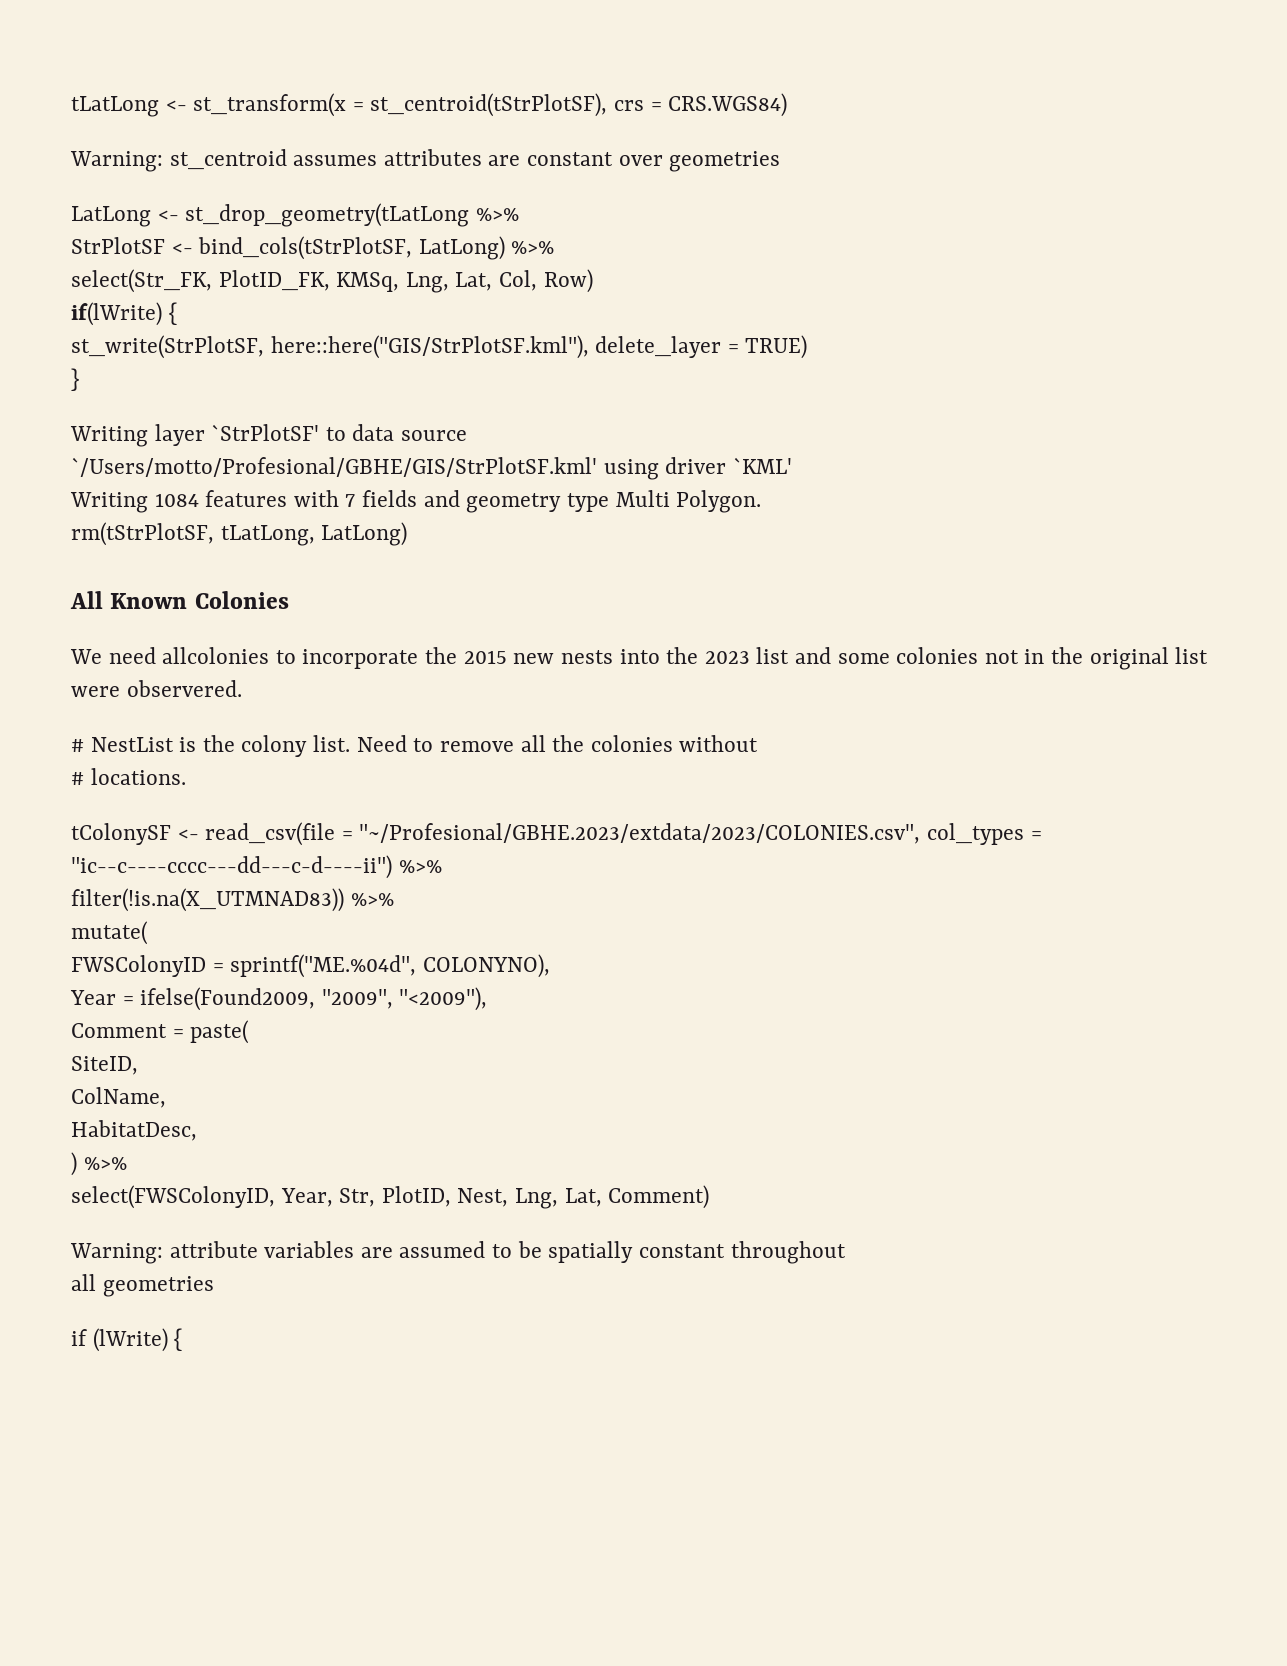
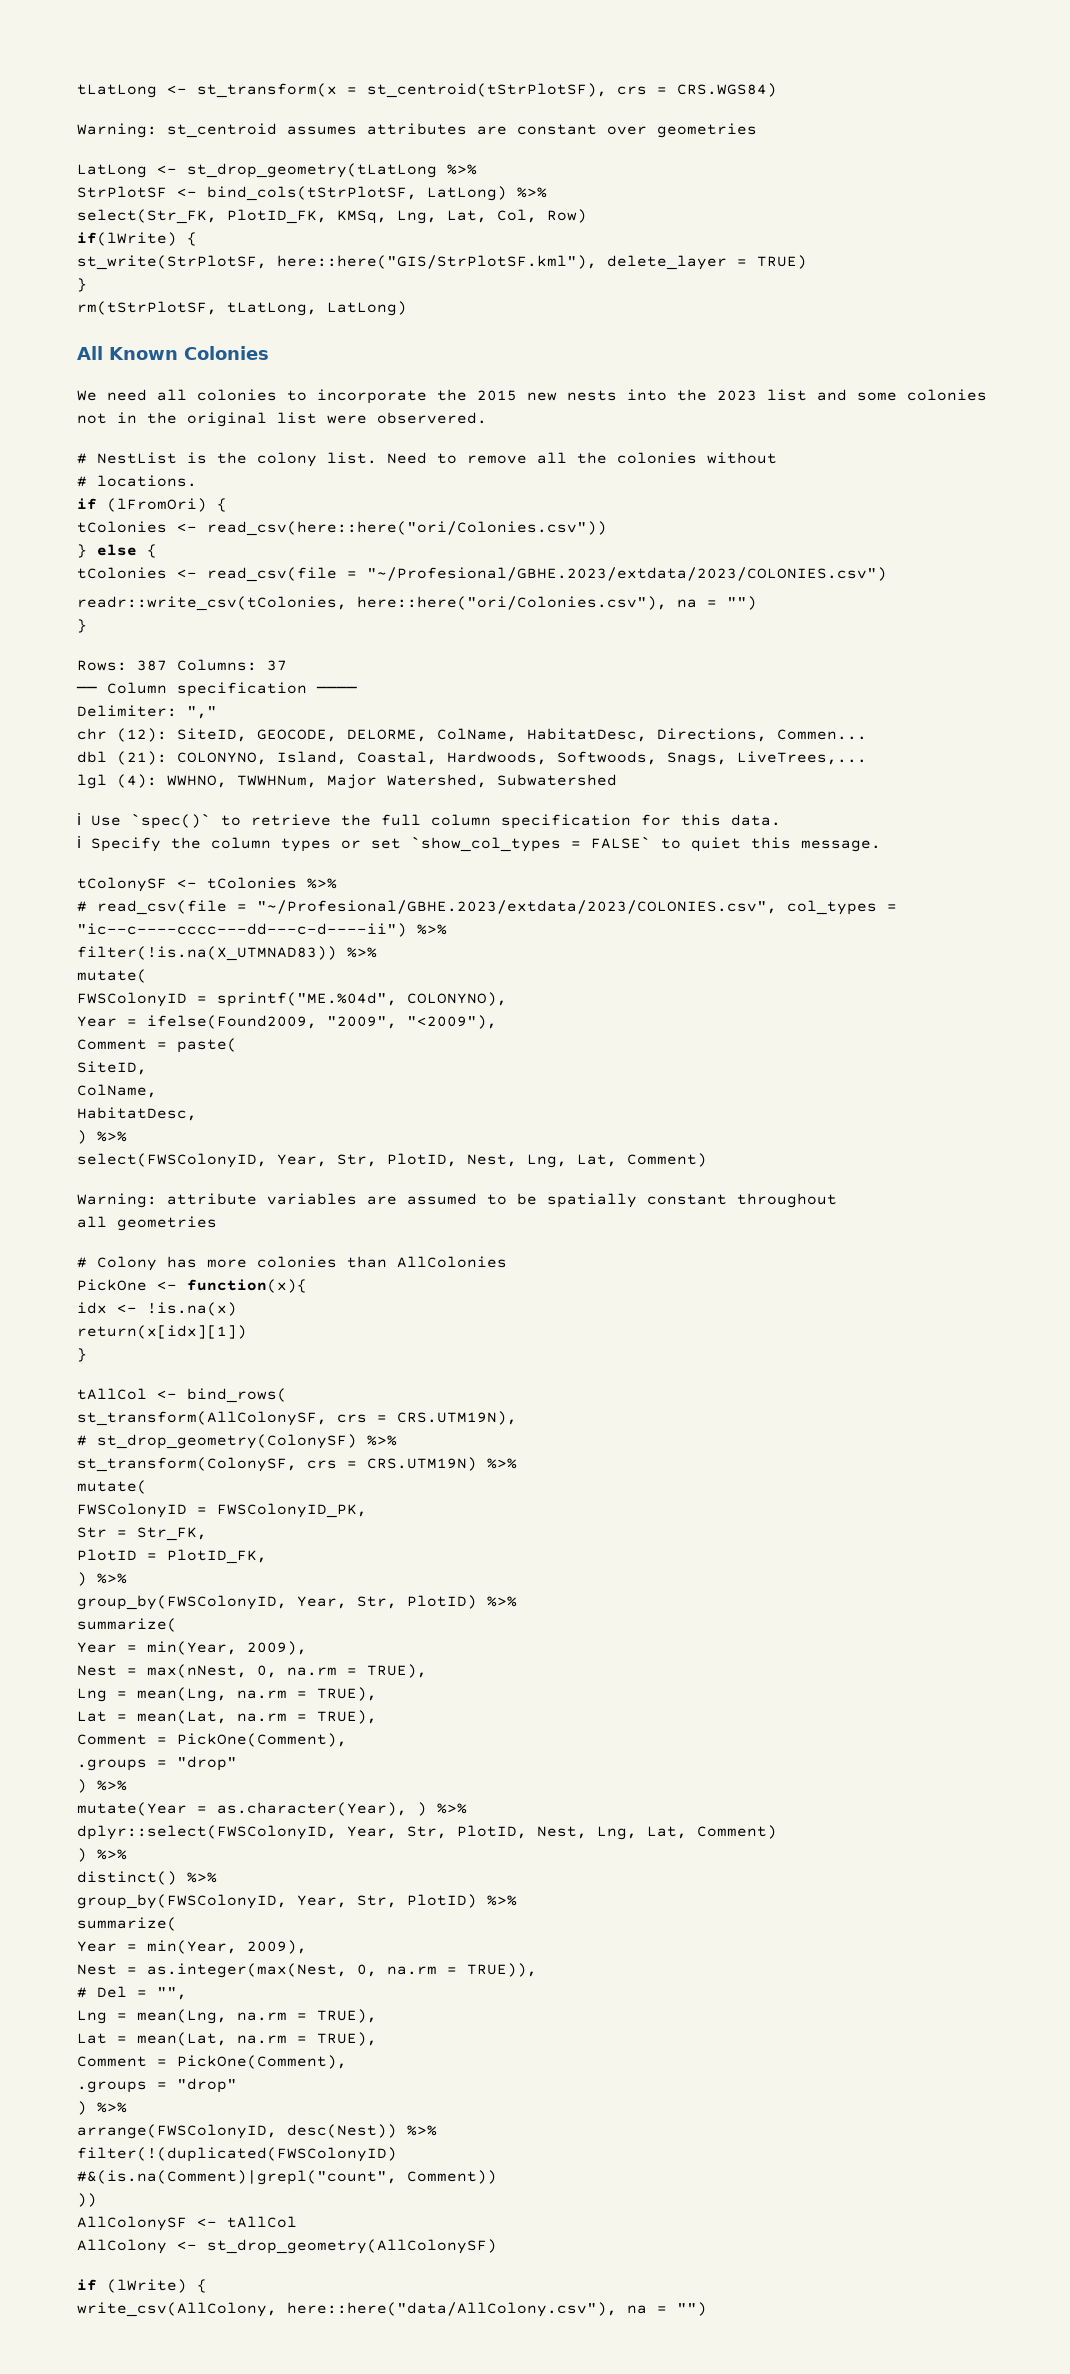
[70,424,468,447] [71,457,792,480] [70,490,762,513] // Writing layer `StrPlotSF' to data source // `/Users/motto/Profesional/GBHE/GIS/StrPlotSF.kml' using driver `KML' // Writing 1084 features with 7 fields and geometry type Multi Polygon. -> (87, 285) none
[162,647,270,664] allcolonies -> [157,389,277,401] all colonies
(186, 776) none -> [77,498,227,512] [77,521,607,536] [77,544,157,558] [77,567,887,582] [77,596,757,611] [77,619,87,633] [77,659,287,671] [76,682,357,697] [77,705,217,719] [77,728,867,742] [77,751,867,766] [77,774,617,789] [77,813,781,829] [77,836,881,852] // if (lFromOri) { // tColonies <- read_csv(here::here("ori/Colonies.csv")) // } else { // tColonies <- read_csv(file = "~/Profesional/GBHE.2023/extdata/2023/COLONIES.csv") // readr::write_csv(tColonies, here::here("ori/Colonies.csv"), na = "") // } // Rows: 387 Columns: 37 // ── Column specification ──── // Delimiter: "," // chr (12): SiteID, GEOCODE, DELORME, ColName, HabitatDesc, Directions, Commen... // dbl (21): COLONYNO, Island, Coastal, Hardwoods, Softwoods, Snags, LiveTrees,... // lgl (4): WWHNO, TWWHNum, Major Watershed, Subwatershed // ℹ Use `spec()` to retrieve the full column specification for this data. // ℹ Specify the column types or set `show_col_types = FALSE` to quiet this message.
(199, 834) none -> [207,877,337,889] [77,901,87,912] tColonies %>% // #
[71,1328,183,1352] if (lWrite) { -> [77,1256,507,1271] [77,1279,307,1293] [77,1302,237,1316] [77,1325,247,1339] [77,1348,87,1362] [77,1388,287,1403] [77,1411,517,1426] [77,1434,397,1449] [77,1457,517,1472] [77,1480,147,1494] [77,1503,367,1518] [77,1527,207,1541] [77,1549,267,1564] [77,1572,127,1586] [77,1595,517,1610] [77,1618,177,1632] [77,1641,307,1655] [77,1664,427,1678] [77,1687,377,1702] [77,1710,377,1724] [77,1733,347,1747] [77,1756,237,1771] [77,1779,127,1793] [77,1802,467,1816] [77,1825,777,1840] [77,1848,127,1862] [77,1871,217,1885] [77,1894,517,1909] [77,1917,177,1931] [77,1940,307,1954] [77,1963,537,1978] [77,1986,187,2000] [77,2009,377,2024] [77,2032,377,2046] [77,2055,347,2069] [77,2078,237,2093] [77,2101,127,2115] [77,2124,437,2139] [77,2147,397,2162] [77,2170,497,2185] [77,2193,97,2207] [77,2216,297,2231] [77,2239,497,2254] [77,2279,207,2293] [77,2302,707,2317] # Colony has more colonies than AllColonies // PickOne <- function(x){ // idx <- !is.na(x) // return(x[idx][1]) // } // tAllCol <- bind_rows( // st_transform(AllColonySF, crs = CRS.UTM19N), // # st_drop_geometry(ColonySF) %>% // st_transform(ColonySF, crs = CRS.UTM19N) %>% // mutate( // FWSColonyID = FWSColonyID_PK, // Str = Str_FK, // PlotID = PlotID_FK, // ) %>% // group_by(FWSColonyID, Year, Str, PlotID) %>% // summarize( // Year = min(Year, 2009), // Nest = max(nNest, 0, na.rm = TRUE), // Lng = mean(Lng, na.rm = TRUE), // Lat = mean(Lat, na.rm = TRUE), // Comment = PickOne(Comment), // .groups = "drop" // ) %>% // mutate(Year = as.character(Year), ) %>% // dplyr::select(FWSColonyID, Year, Str, PlotID, Nest, Lng, Lat, Comment) // ) %>% // distinct() %>% // group_by(FWSColonyID, Year, Str, PlotID) %>% // summarize( // Year = min(Year, 2009), // Nest = as.integer(max(Nest, 0, na.rm = TRUE)), // # Del = "", // Lng = mean(Lng, na.rm = TRUE), // Lat = mean(Lat, na.rm = TRUE), // Comment = PickOne(Comment), // .groups = "drop" // ) %>% // arrange(FWSColonyID, desc(Nest)) %>% // filter(!(duplicated(FWSColonyID) // #&(is.na(Comment)|grepl("count", Comment)) // )) // AllColonySF <- tAllCol // AllColony <- st_drop_geometry(AllColonySF) // if (lWrite) { // write_csv(AllColony, here::here("data/AllColony.csv"), na = "")

